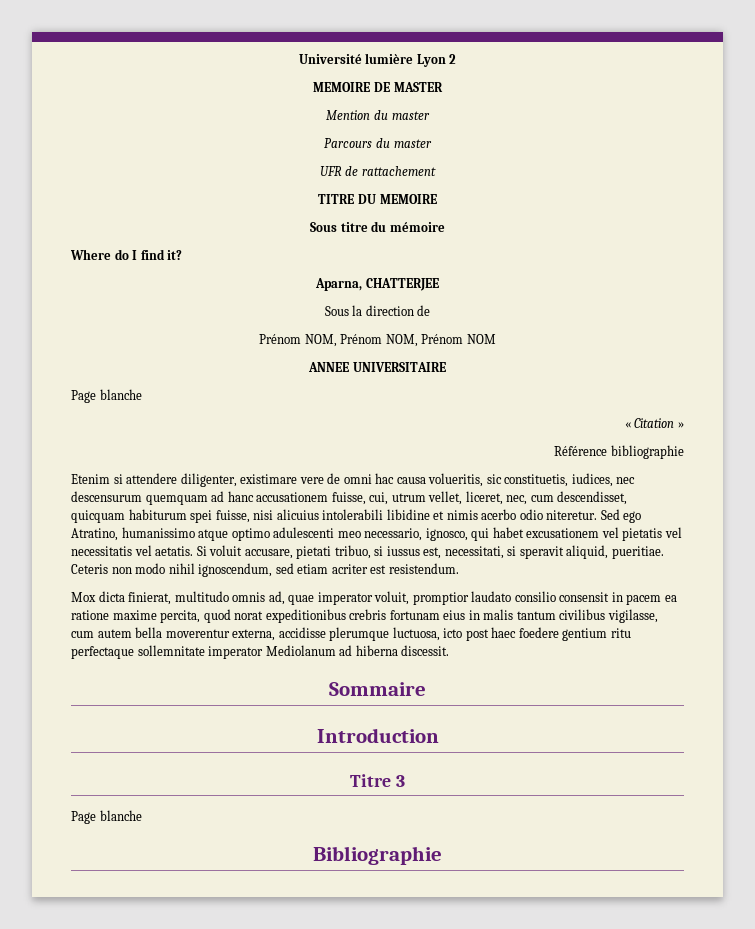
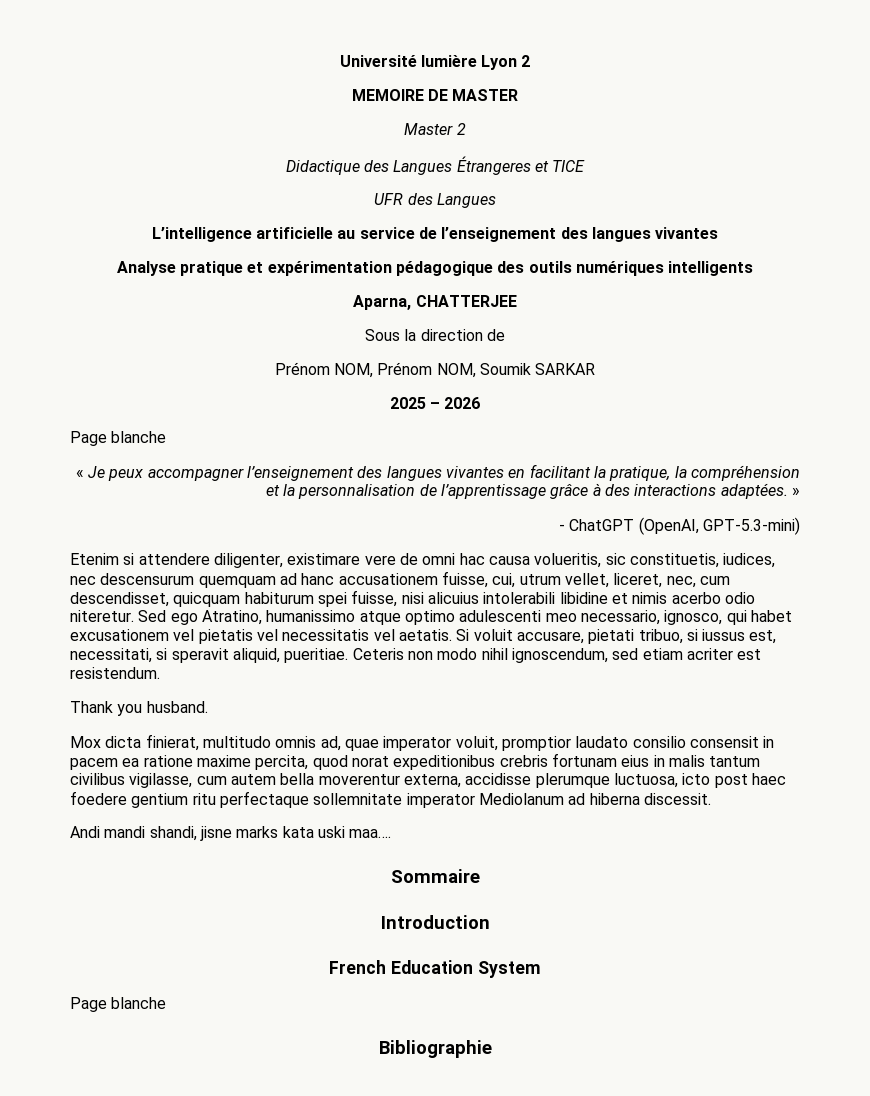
[326,110,430,120] [324,138,432,148] [320,166,436,176] [318,194,437,204] [310,221,445,232] [70,249,183,260] Mention du master // Parcours du master // UFR de rattachement // TITRE DU MEMOIRE // Sous titre du mémoire // Where do I find it? -> [404,123,466,135] [285,156,586,175] [374,193,496,208] [151,227,719,242] [116,261,754,276] Master 2 // Didactique des Langues Étrangeres et TICE // UFR des Langues // L’intelligence artificielle au service de l’enseignement des langues vivantes // Analyse pratique et expérimentation pédagogique des outils numériques intelligents
[421,334,496,344] [308,362,446,372] [71,389,142,403] [624,418,684,428] [554,445,684,459] Prénom NOM // ANNEE UNIVERSITAIRE // Page blanche // « Citation » // Référence bibliographie -> [479,363,596,375] [389,397,481,409] [70,431,167,446] [75,464,801,481] [265,483,801,499] [559,517,801,535] Soumik SARKAR // 2025 – 2026 // Page blanche // « Je peux accompagner l’enseignement des langues vivantes en facilitant la pratique, la compréhension et la personnalisation de l’apprentissage grâce à des interactions adaptées. » // - ChatGPT (OpenAI, GPT-5.3-mini)
(459, 568) none -> [70,701,208,716] // Thank you husband.
(450, 650) none -> [70,826,392,841] // Andi mandi shandi, jisne marks kata uski maa….
[350,774,405,787] Titre 3 -> [329,960,541,978] French Education System

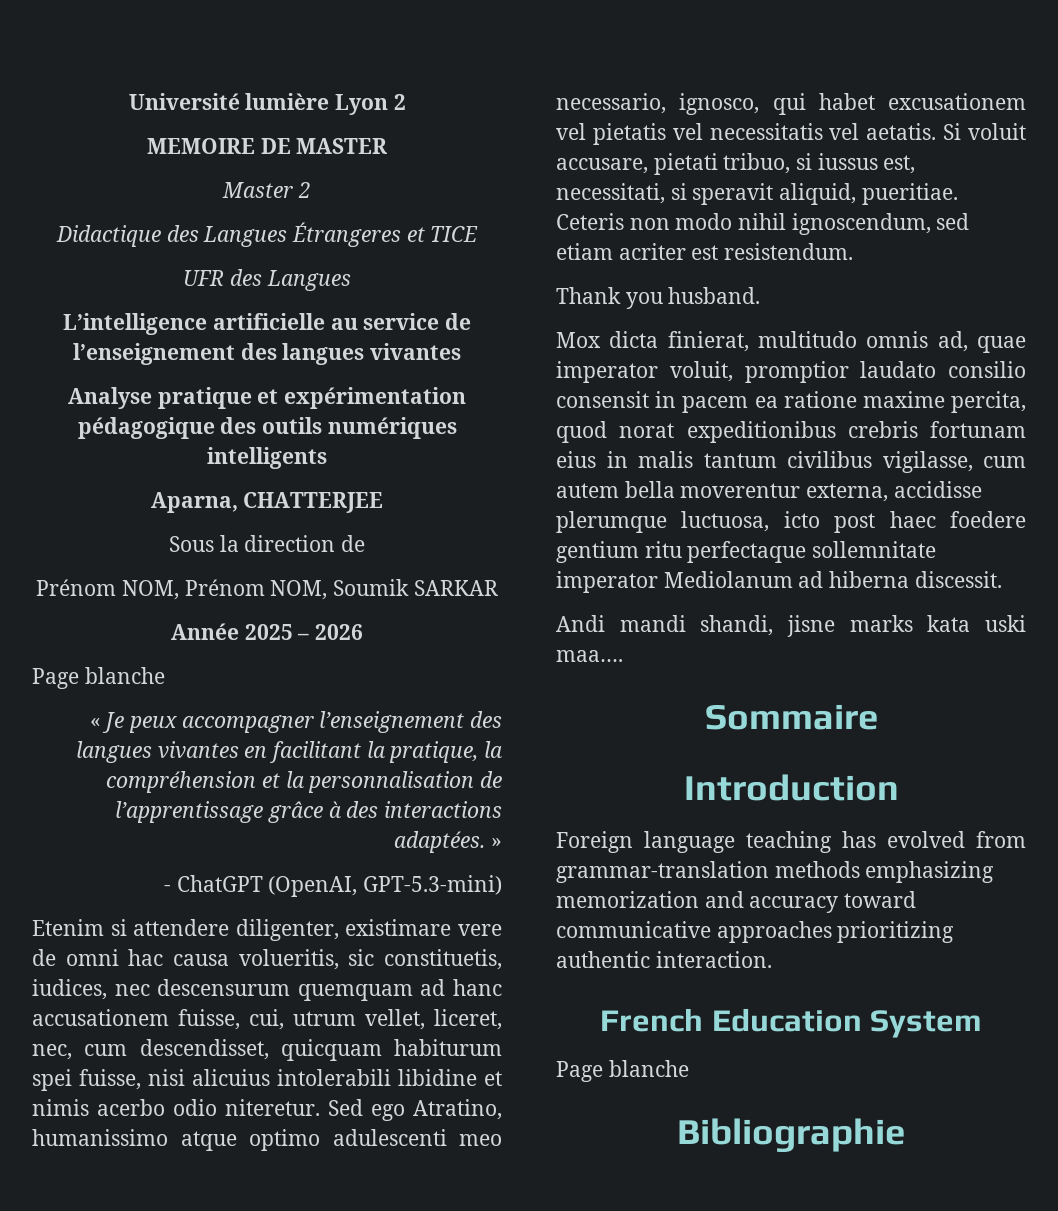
(596, 369) none -> [170,623,239,640] Année
(490, 922) none -> [556,831,1026,853] [556,861,995,883] [556,891,917,913] [556,921,955,943] [556,951,772,968] // Foreign language teaching has evolved from grammar-translation methods emphasizing memorization and accuracy toward communicative approaches prioritizing authentic interaction.

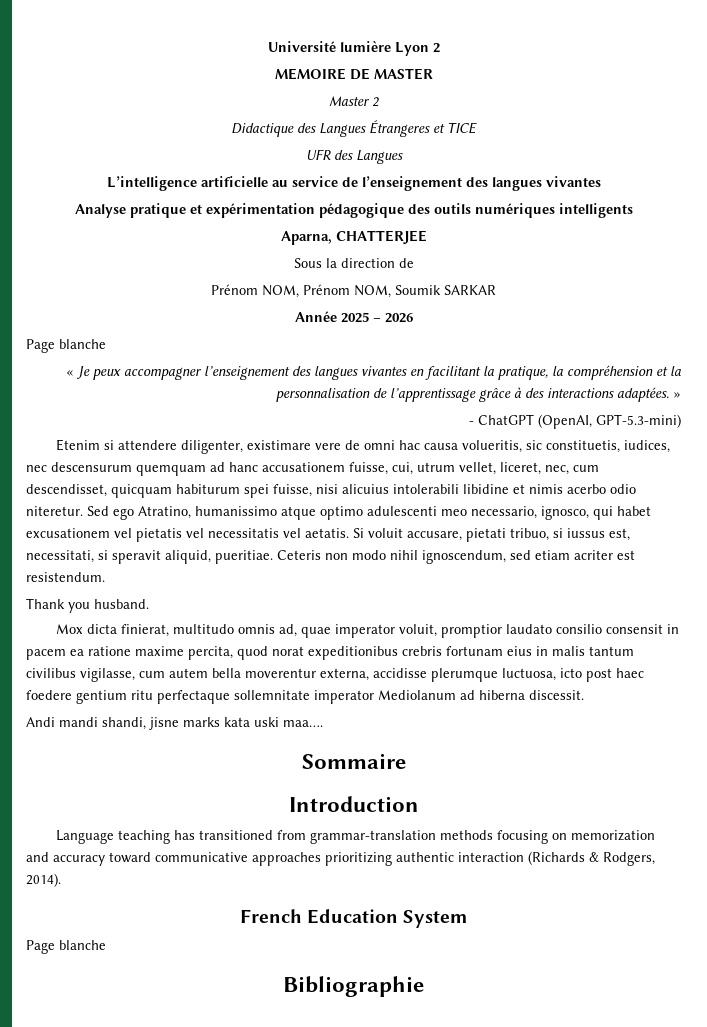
[556,831,735,853] Foreign language -> [56,830,115,844] Language
[887,831,965,848] evolved -> [199,830,274,840] transitioned
[865,861,995,883] emphasizing -> [497,830,568,844] focusing on
[655,951,772,968] interaction. -> [458,851,655,866] [26,873,61,887] interaction (Richards & Rodgers, 2014).

